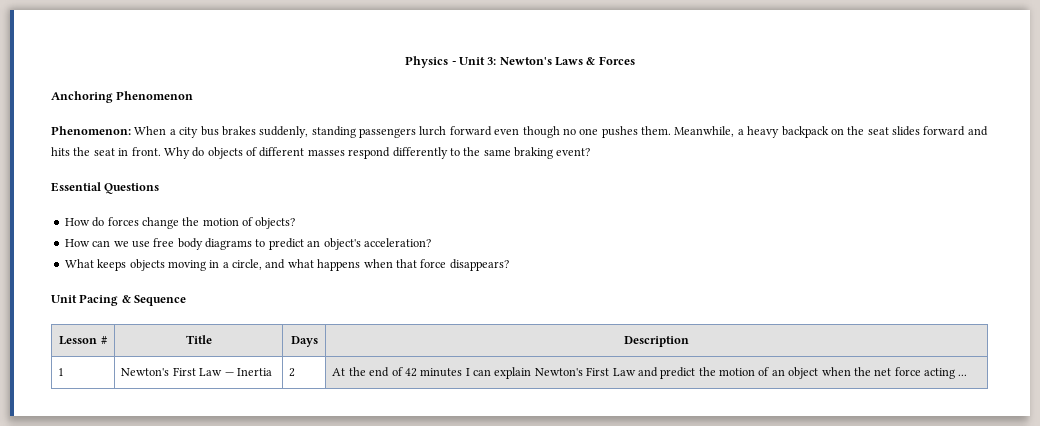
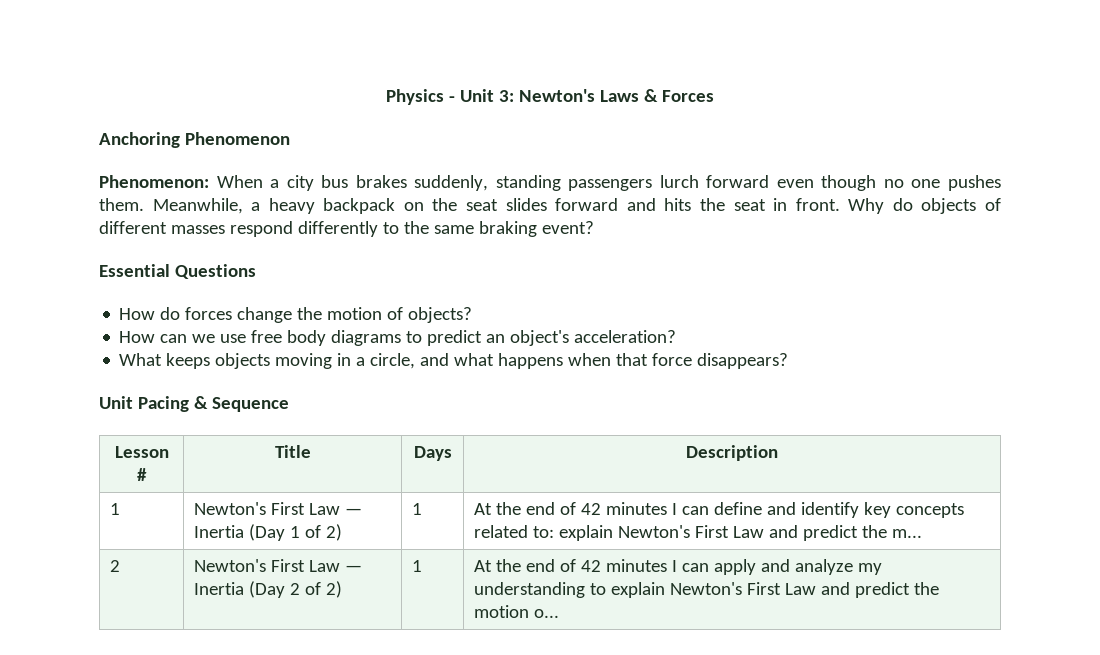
[289,368,296,377] [332,367,492,377] | 2 | At the end of 42 minutes I can -> [249,524,343,541] [412,503,423,515] [474,502,965,518] [474,525,923,541] [110,560,121,572] [194,559,363,572] [194,581,343,598] [412,560,423,572] [474,559,883,575] [474,582,607,598] (Day 1 of 2) | 1 | At the end of 42 minutes I can define and identify key concepts related to: explain Newton's First Law and predict the m... // 2 | Newton's First Law — Inertia (Day 2 of 2) | 1 | At the end of 42 minutes I can apply and analyze my understanding to
[758,367,968,379] of an object when the net force acting ... -> [534,609,560,618] o...

